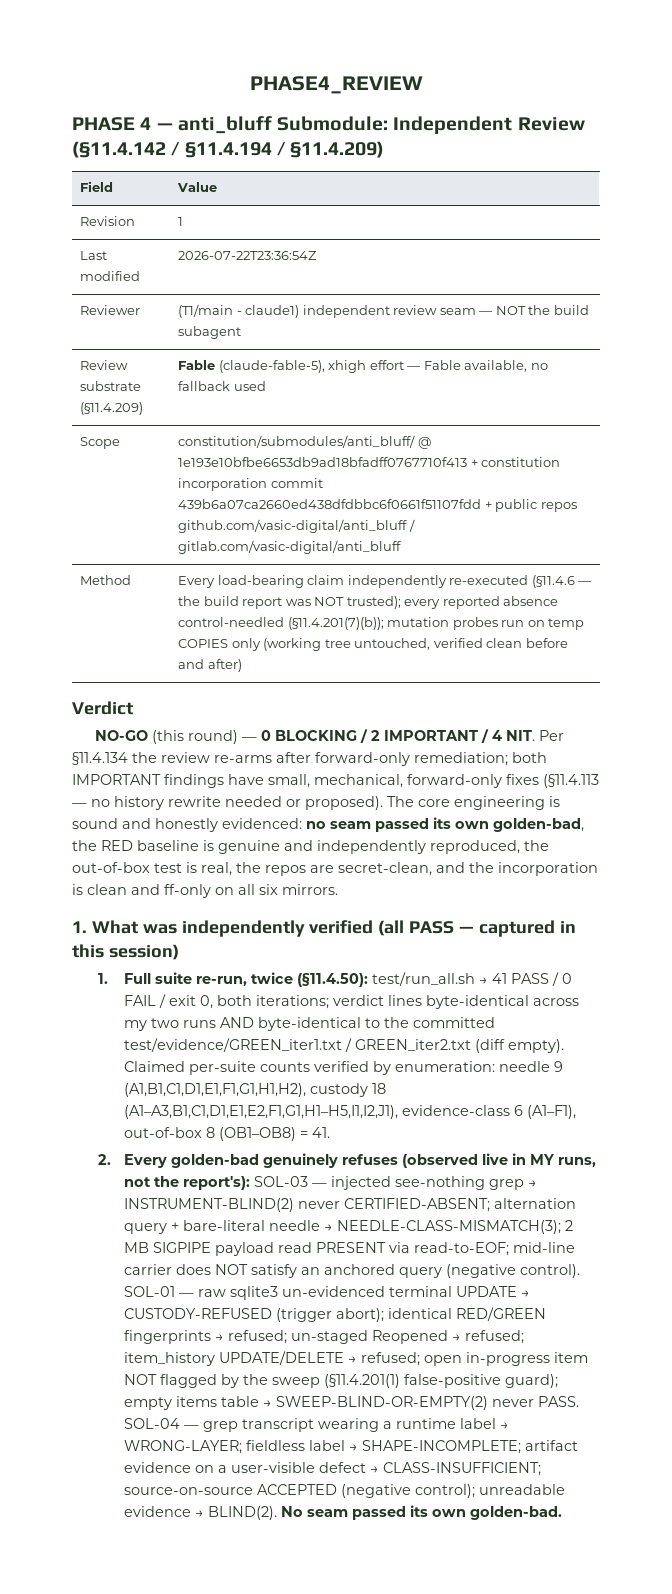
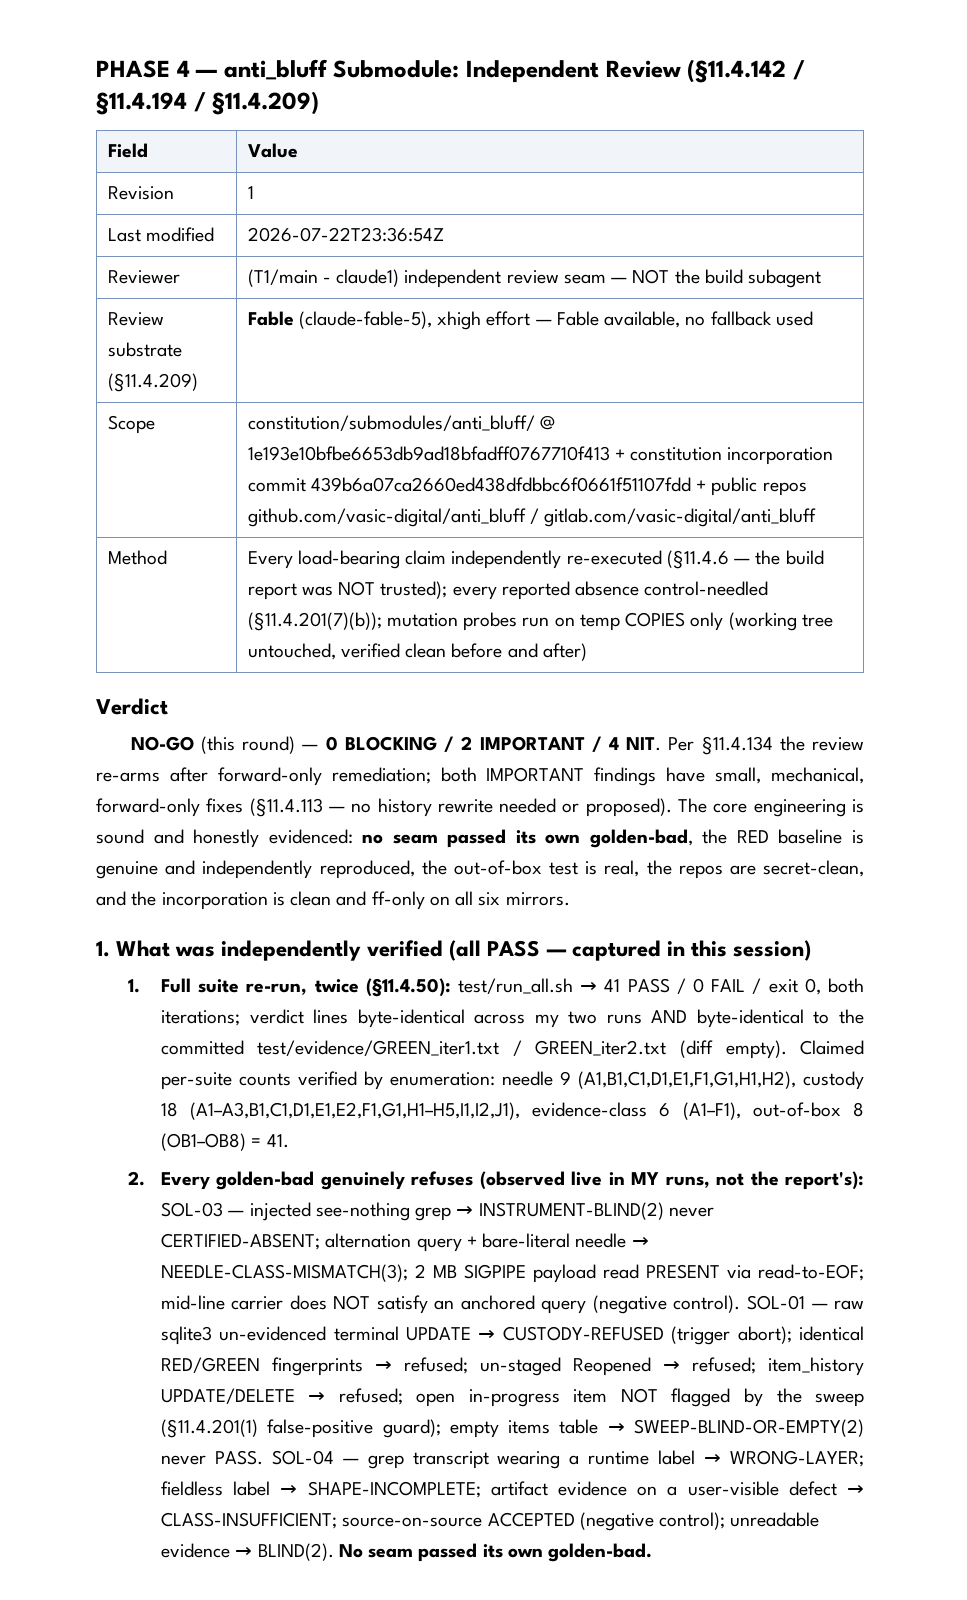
[249,76,423,94] PHASE4_REVIEW // -> (96, 69) none

